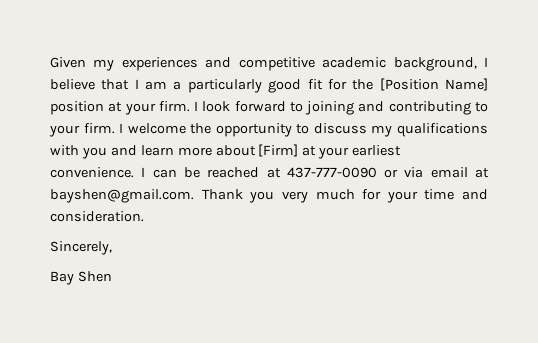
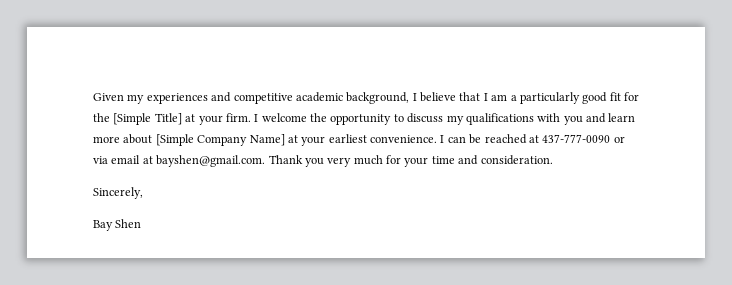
[379,78,489,91] [50,101,104,115] [Position Name] position -> [113,113,182,125] [Simple Title]
[202,101,488,115] [49,123,124,137] look forward to joining and contributing to your firm. I -> (259, 118) none
[258,144,299,157] [Firm] -> [155,134,285,146] [Simple Company Name]

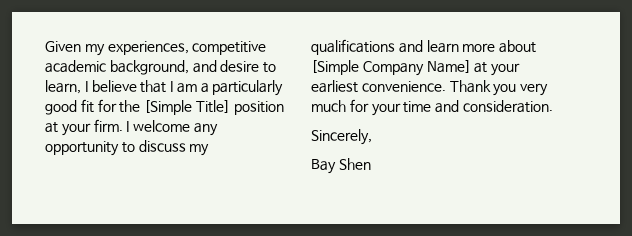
[146,92,232,104] experiences and -> [107,41,189,55] experiences,
(410, 98) none -> [192,60,277,73] [45,80,81,94] and desire to learn,
(182, 119) none -> [233,101,284,115] position
[310,113,327,122] the -> [193,123,218,136] any
[537,113,583,125] with you -> (395, 47) none
[440,134,625,144] [93,155,266,167] I can be reached at 437-777-0090 or via email at bayshen@gmail.com. -> (446, 86) none

